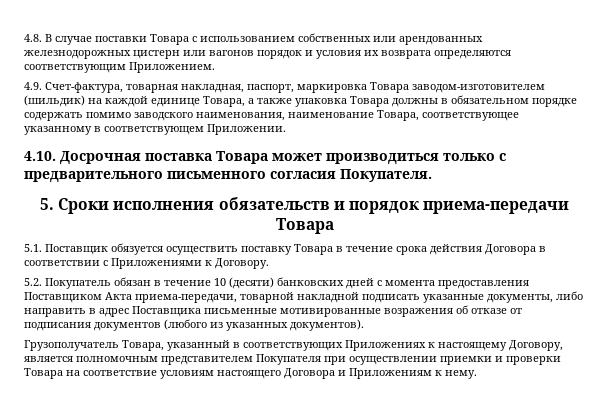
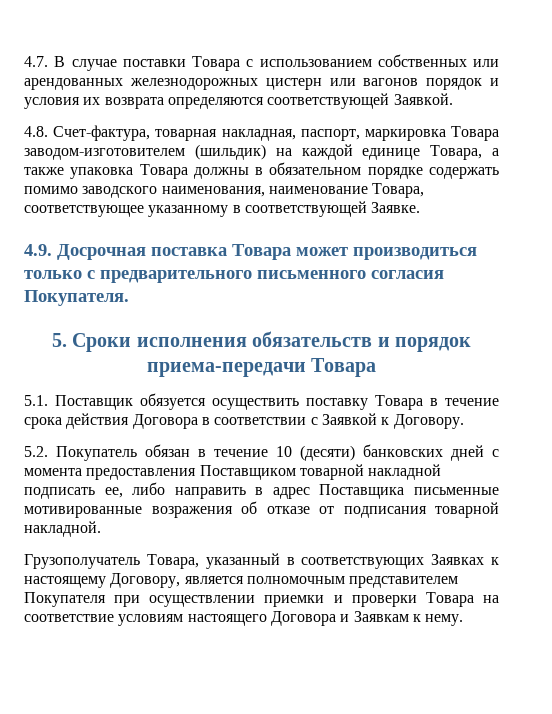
[24,34,42,42] 4.8. -> [24,56,48,67] 4.7.
[24,62,215,73] [24,82,42,90] соответствующим Приложением. // 4.9. -> [267,93,453,109] [24,126,48,137] соответствующей Заявкой. // 4.8.
[104,124,286,135] [24,151,56,161] соответствующем Приложении. // 4.10. -> [244,201,421,217] [24,244,52,256] соответствующей Заявке. // 4.9.
[111,258,202,269] Приложениями -> [321,413,377,425] Заявкой
[105,292,237,303] Акта приема-передачи, -> (296, 472) none
[423,294,553,303] указанные документы, -> [104,487,123,498] ее,
[94,319,364,331] документов (любого из указанных документов). -> [435,502,499,518] [24,521,101,537] товарной накладной.
[345,340,426,351] Приложениях -> [431,554,485,565] Заявках
[349,368,432,379] Приложениям -> [353,611,409,622] Заявкам

